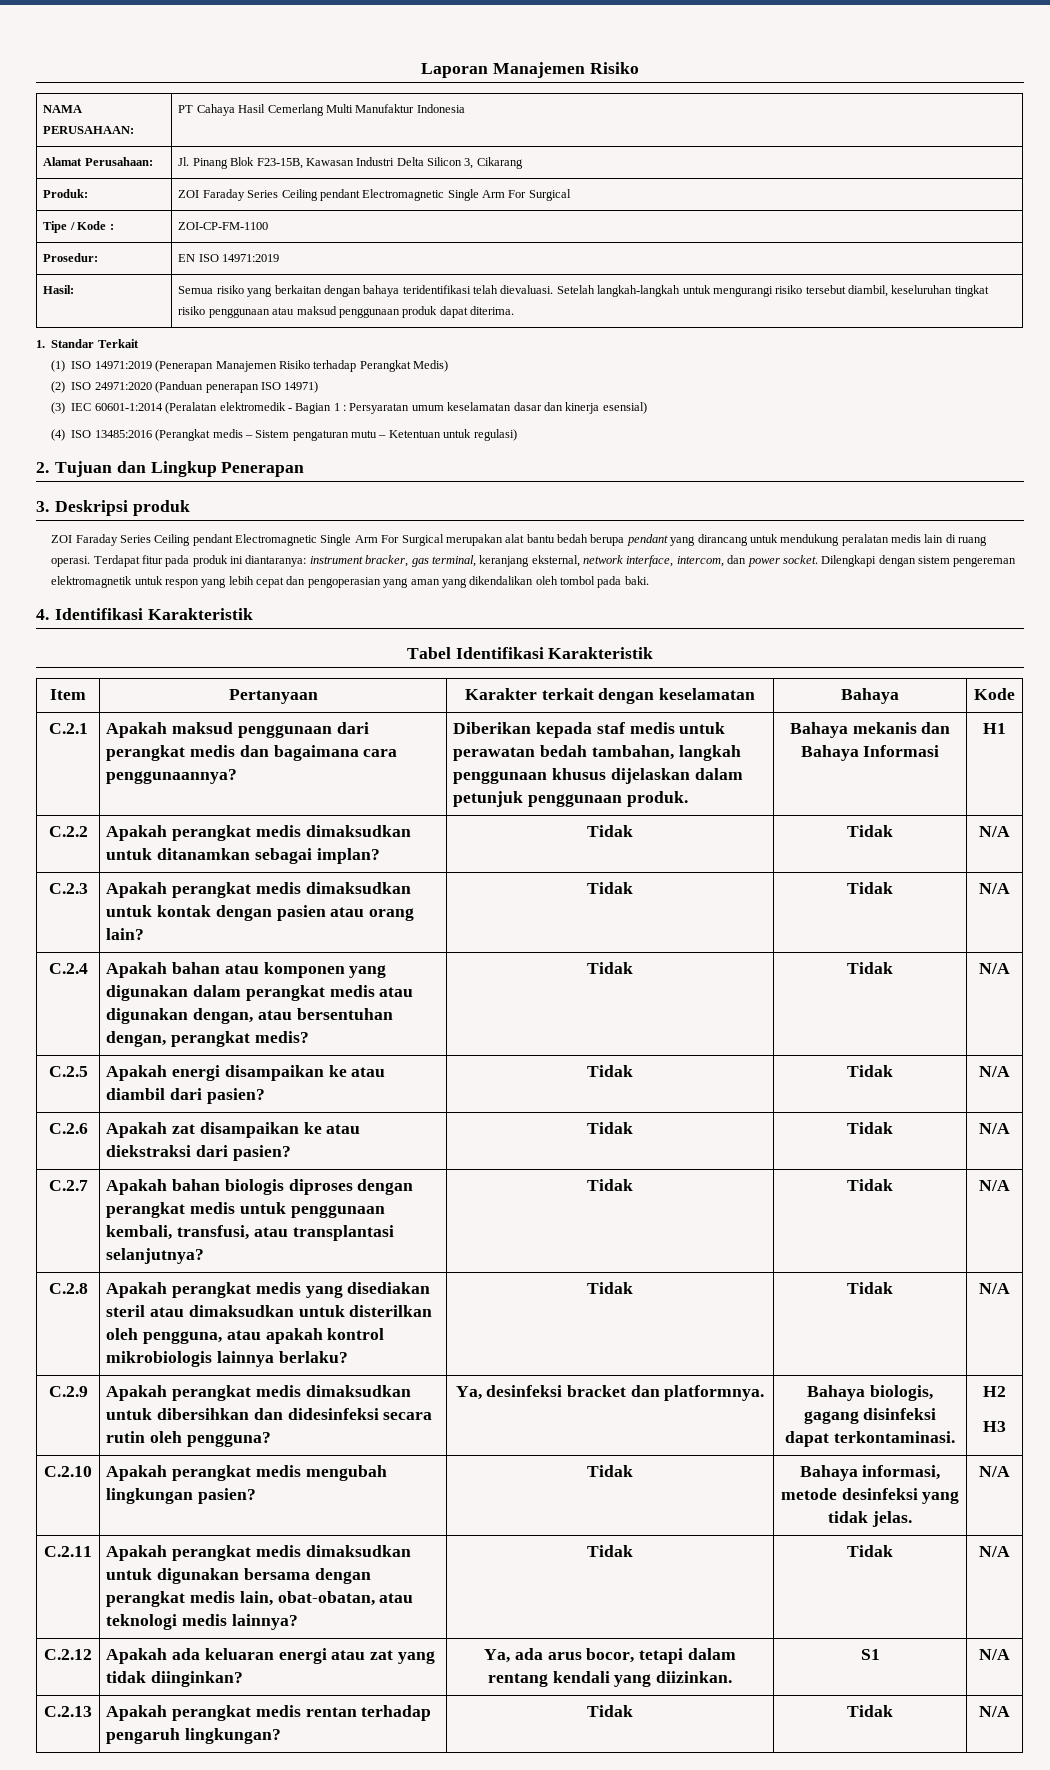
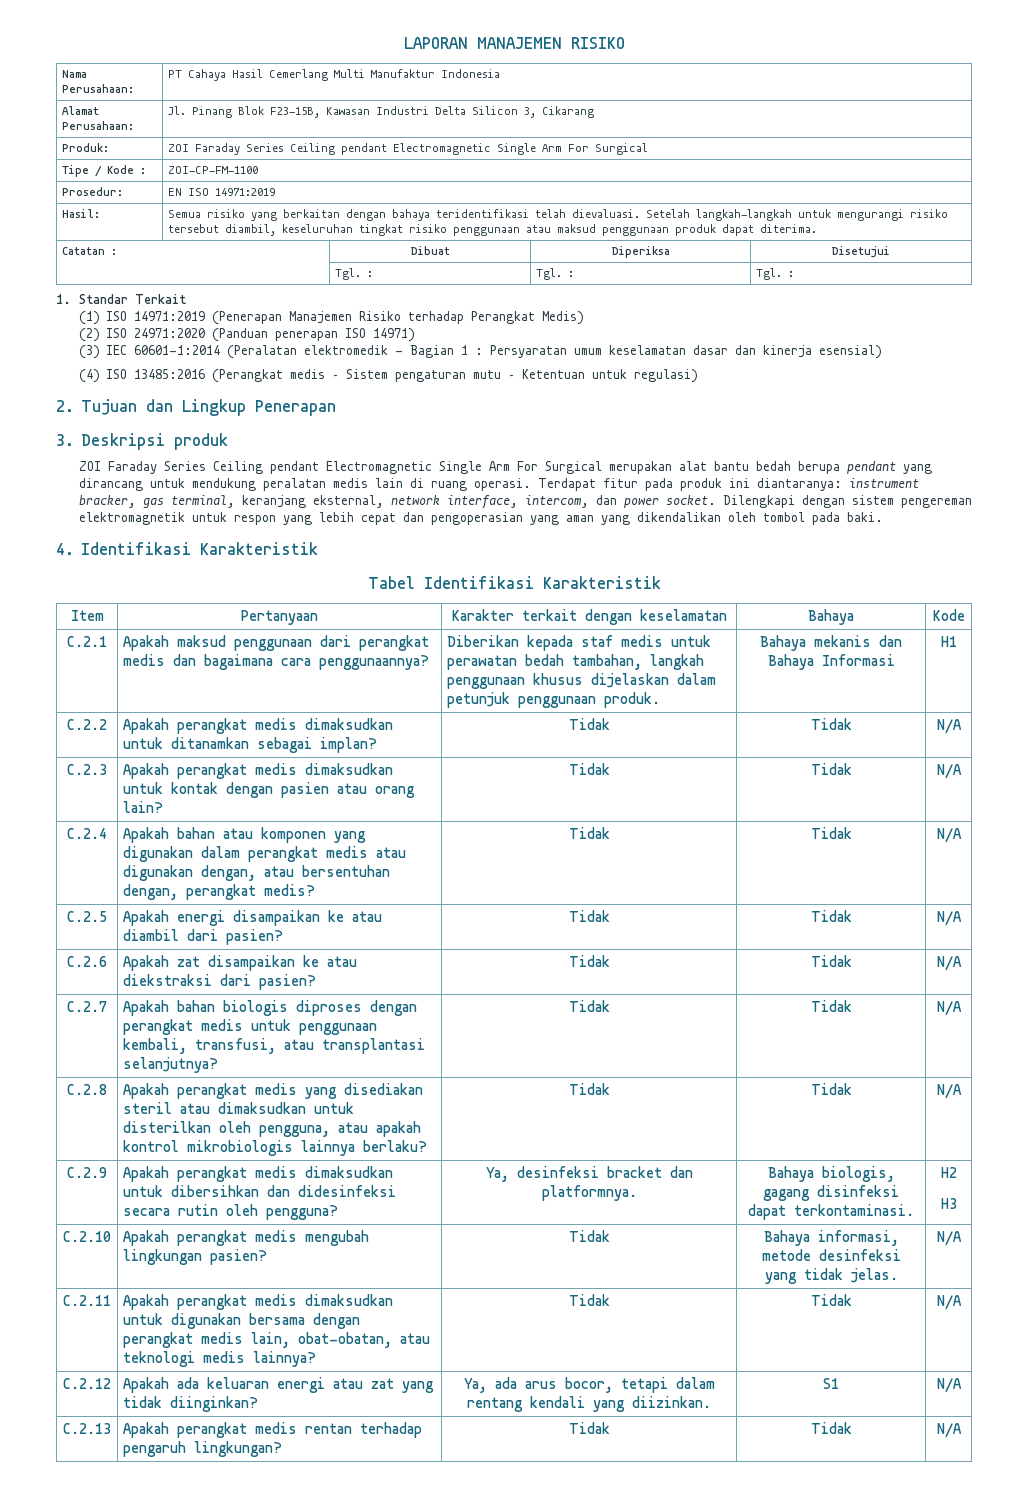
[421,62,639,78] [43,105,83,113] [43,126,135,134] Laporan Manajemen Risiko // NAMA PERUSAHAAN: -> [403,37,625,49] [62,70,88,78] [62,84,135,93] LAPORAN MANAJEMEN RISIKO // Nama Perusahaan:
(515, 310) none -> [62,247,118,255] [410,246,450,255] [611,246,670,258] [832,246,890,258] [335,268,374,280] [536,268,575,280] [756,268,795,280] // Catatan : | Dibuat | Diperiksa | Disetujui // | Tgl. : | Tgl. : | Tgl. :

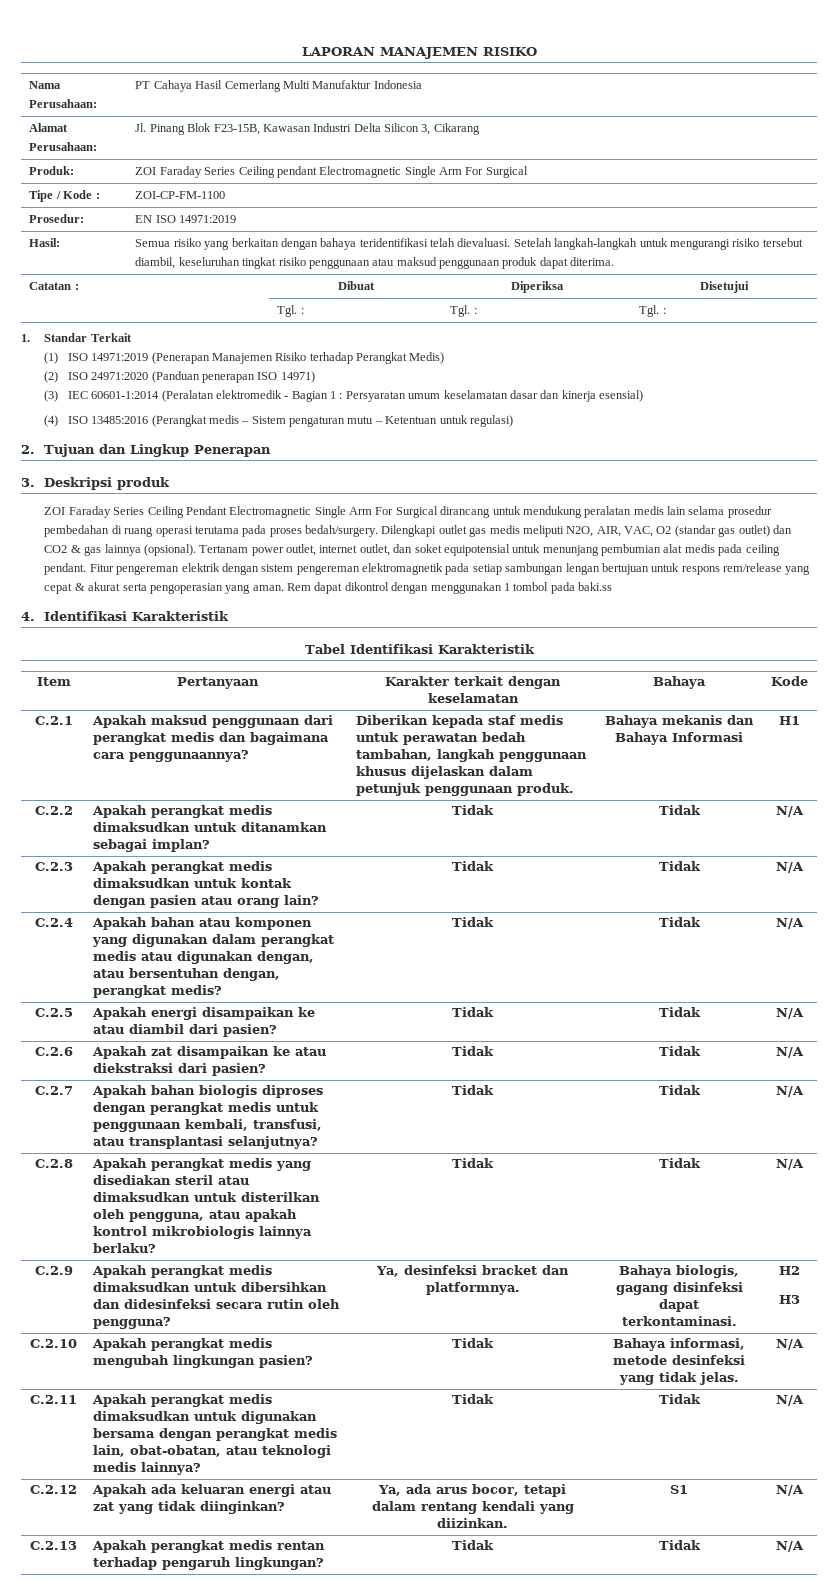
[269,461,932,474] pendant Electromagnetic Single Arm For Surgical merupakan alat bantu bedah berupa pendant yang -> [185,506,438,518] Pendant Electromagnetic Single Arm For Surgical
[409,478,919,491] [78,495,972,509] [78,512,756,525] di ruang operasi. Terdapat fitur pada produk ini diantaranya: instrument bracker, gas terminal, keranjang eksternal, network interface, intercom, dan power socket. Dilengkapi dengan sistem pengereman elektromagnetik untuk respon yang lebih cepat dan pengoperasian yang aman yang dikendalikan oleh -> [688,506,772,518] [44,525,792,537] [44,544,780,556] [44,563,811,575] [44,582,510,594] selama prosedur pembedahan di ruang operasi terutama pada proses bedah/surgery. Dilengkapi outlet gas medis meliputi N2O, AIR, VAC, O2 (standar gas outlet) dan CO2 & gas lainnya (opsional). Tertanam power outlet, internet outlet, dan soket equipotensial untuk menunjang pembumian alat medis pada ceiling pendant. Fitur pengereman elektrik dengan sistem pengereman elektromagnetik pada setiap sambungan lengan bertujuan untuk respons rem/release yang cepat & akurat serta pengoperasian yang aman. Rem dapat dikontrol dengan menggunakan 1
[846,512,883,522] baki. -> [578,582,613,591] baki.ss

